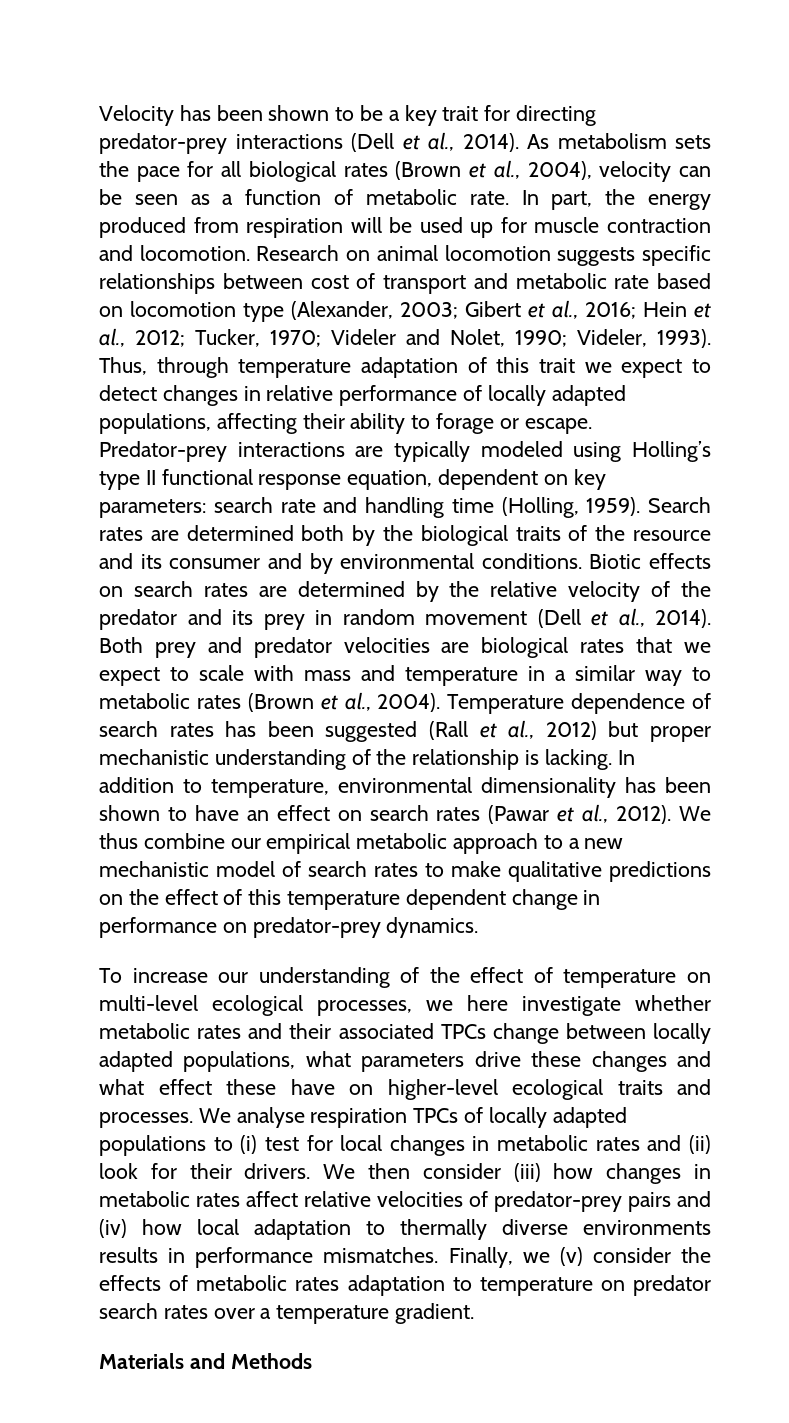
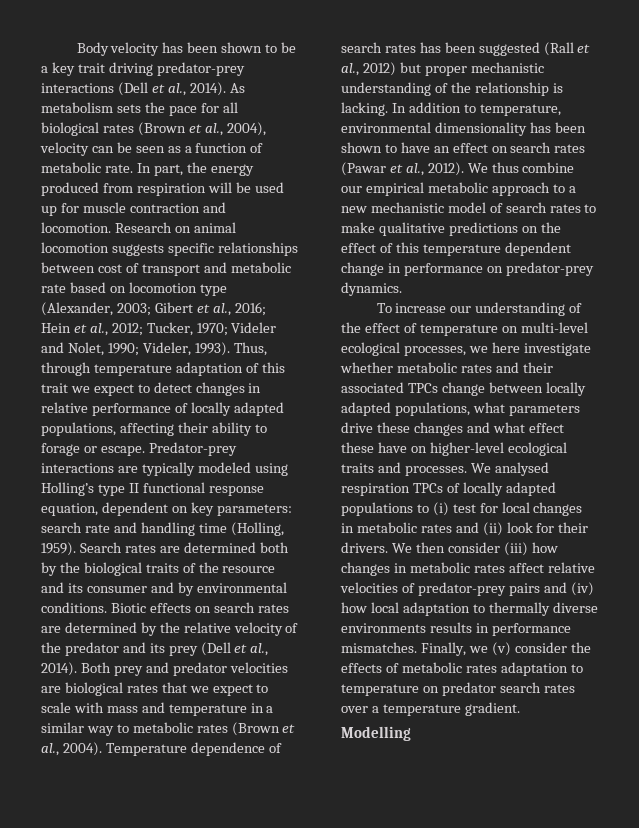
[99,105,174,126] Velocity -> [76,42,160,56] Body velocity
[484,105,597,126] for directing -> [108,62,153,76] driving
[315,609,527,625] in random movement -> (198, 651) none
[236,1107,305,1128] analyse -> [494,462,549,476] analysed
[99,1353,312,1369] Materials and Methods -> [341,726,411,741] Modelling

